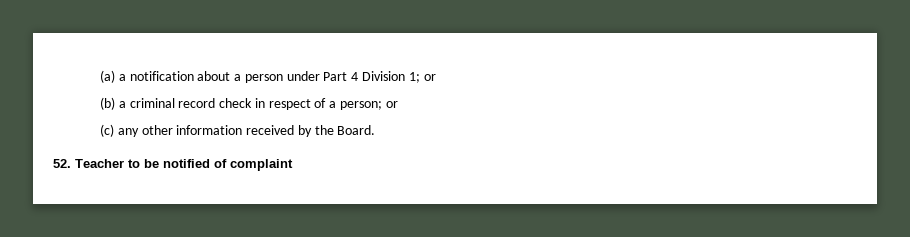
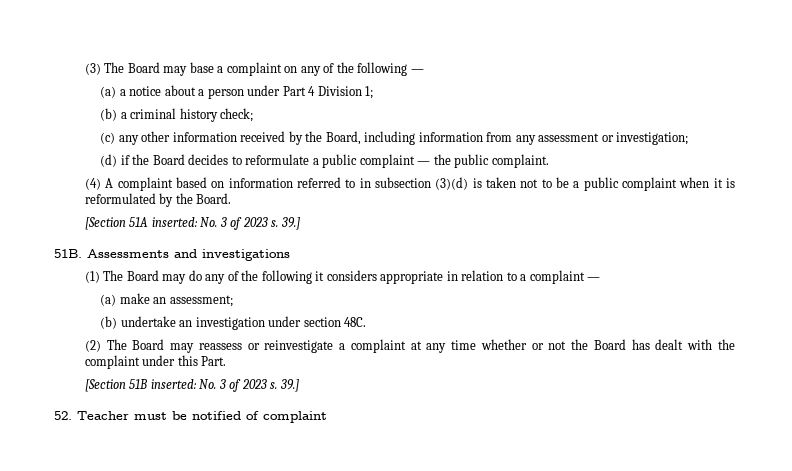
(99, 76) none -> [84,62,424,76] (3) The Board may base a complaint on any of the following — //
[129,71,194,81] notification -> [129,86,162,96] notice
[423,74,436,81] or -> (374, 92) none
[178,98,398,110] record check in respect of a person; or -> [179,108,254,122] history check;
[337,125,376,135] Board. -> [325,131,689,145] [100,154,549,168] [84,177,735,191] [84,193,232,207] [84,217,300,230] [54,249,290,261] [84,270,601,284] [100,293,233,307] [100,316,367,330] [84,339,735,353] [84,355,227,369] [84,379,299,392] Board, including information from any assessment or investigation; // (d) if the Board decides to reformulate a public complaint — the public complaint. // (4) A complaint based on information referred to in subsection (3)(d) is taken not to be a public complaint when it is reformulated by the Board. // [Section 51A inserted: No. 3 of 2023 s. 39.] // 51B. Assessments and investigations // (1) The Board may do any of the following it considers appropriate in relation to a complaint — // (a) make an assessment; // (b) undertake an investigation under section 48C. // (2) The Board may reassess or reinvestigate a complaint at any time whether or not the Board has dealt with the complaint under this Part. // [Section 51B inserted: No. 3 of 2023 s. 39.]
[128,159,140,168] to -> [134,412,167,420] must

